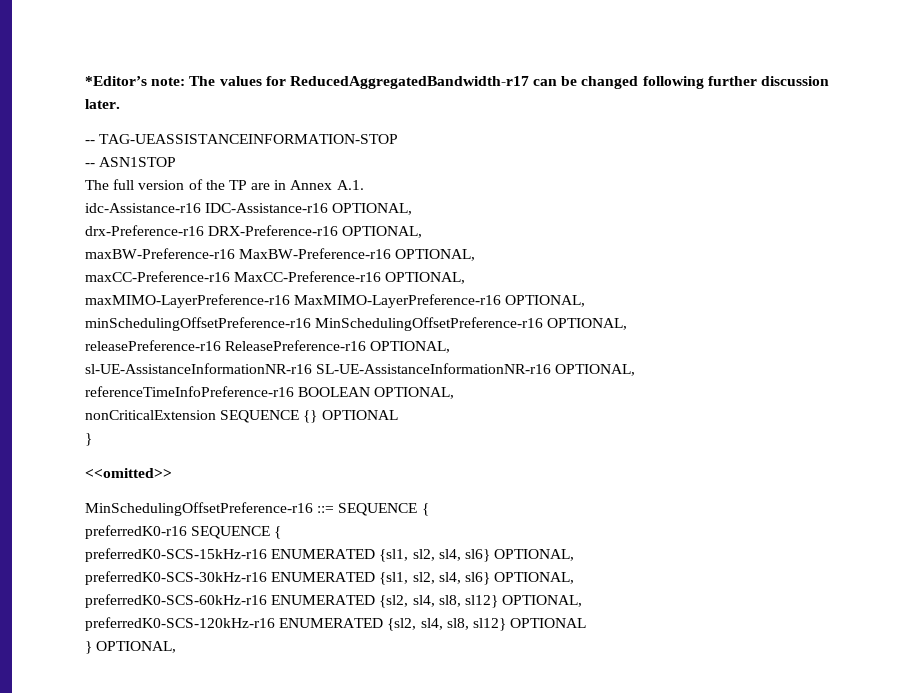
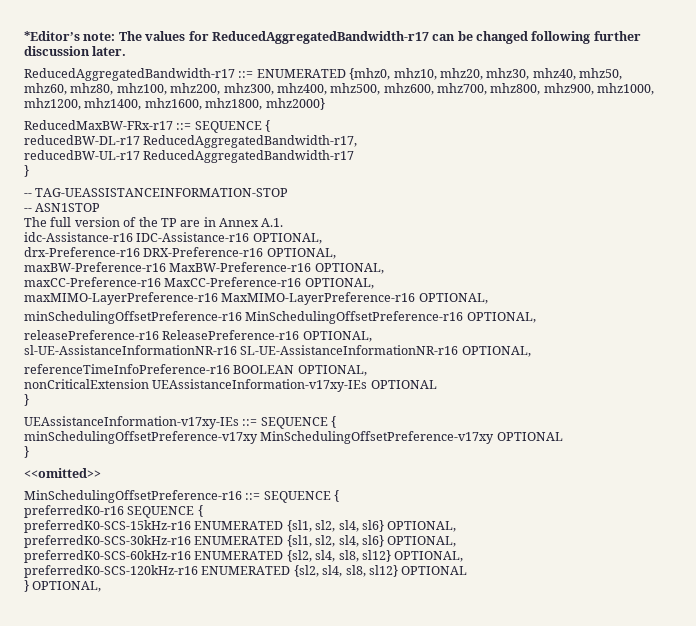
(120, 104) none -> [24,68,622,81] [24,83,655,95] [24,98,325,110] [24,120,271,133] [24,135,358,148] [24,150,355,163] [24,165,29,177] // ReducedAggregatedBandwidth-r17 ::= ENUMERATED {mhz0, mhz10, mhz20, mhz30, mhz40, mhz50, mhz60, mhz80, mhz100, mhz200, mhz300, mhz400, mhz500, mhz600, mhz700, mhz800, mhz900, mhz1000, mhz1200, mhz1400, mhz1600, mhz1800, mhz2000} // ReducedMaxBW-FRx-r17 ::= SEQUENCE { // reducedBW-DL-r17 ReducedAggregatedBandwidth-r17, // reducedBW-UL-r17 ReducedAggregatedBandwidth-r17 // }
[220,410,318,423] SEQUENCE {} -> [152,379,437,392] [24,394,29,406] [24,416,337,429] [24,431,495,444] UEAssistanceInformation-v17xy-IEs OPTIONAL // } // UEAssistanceInformation-v17xy-IEs ::= SEQUENCE { // minSchedulingOffsetPreference-v17xy MinSchedulingOffsetPreference-v17xy

